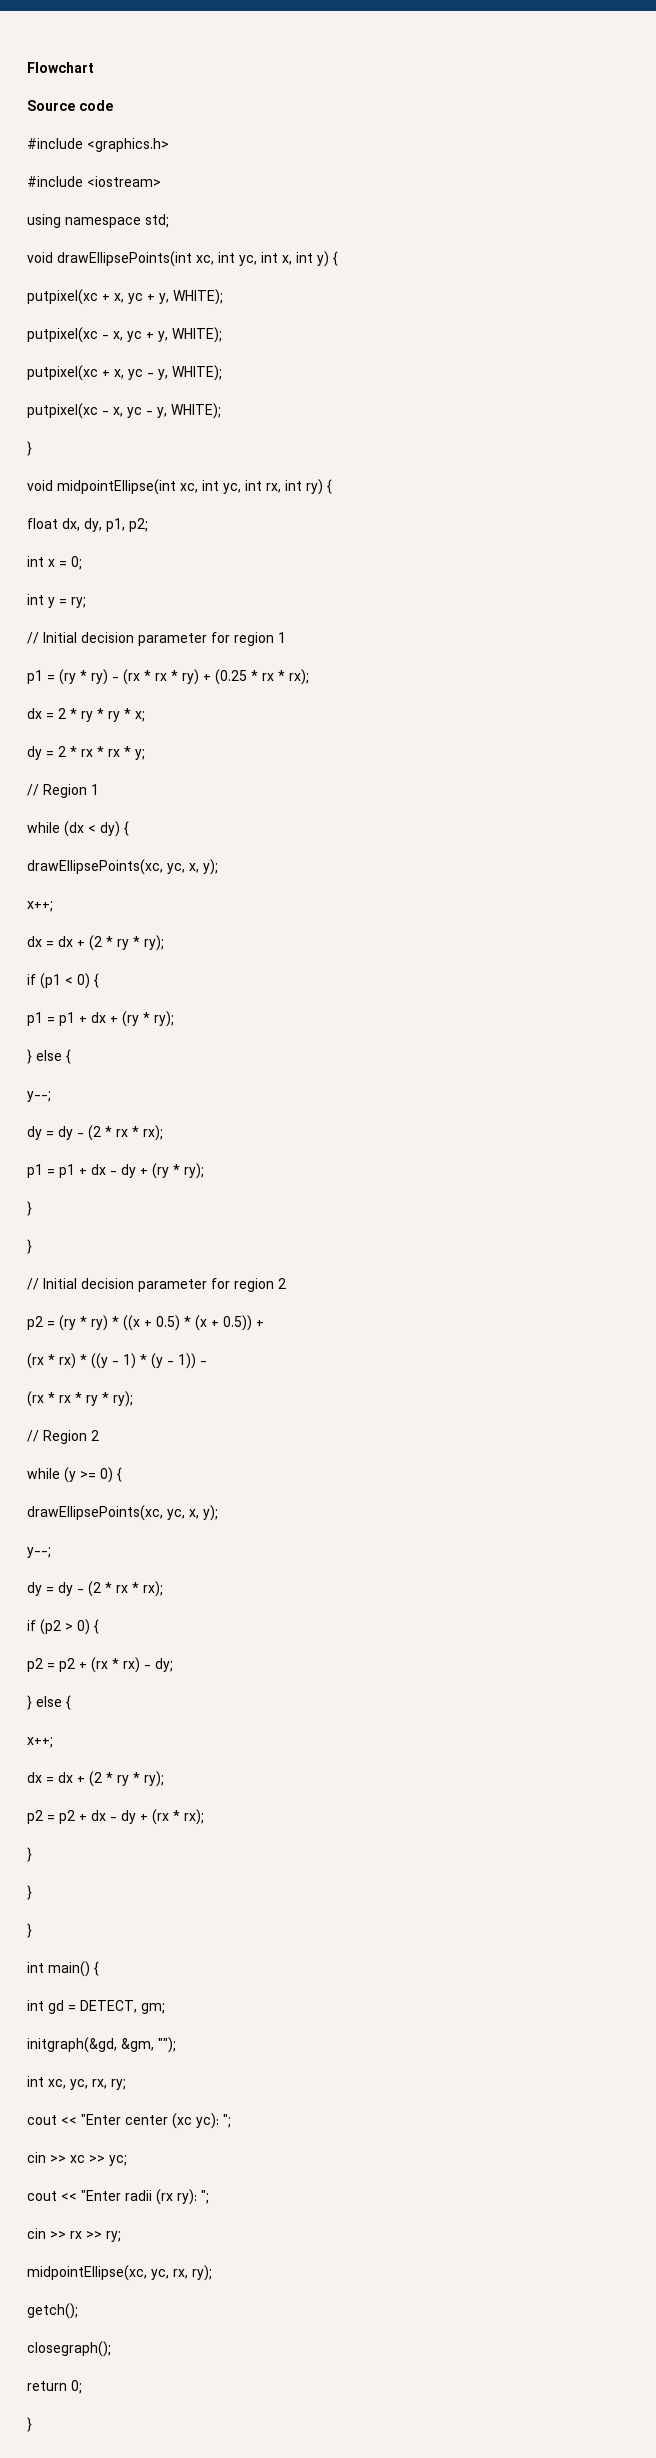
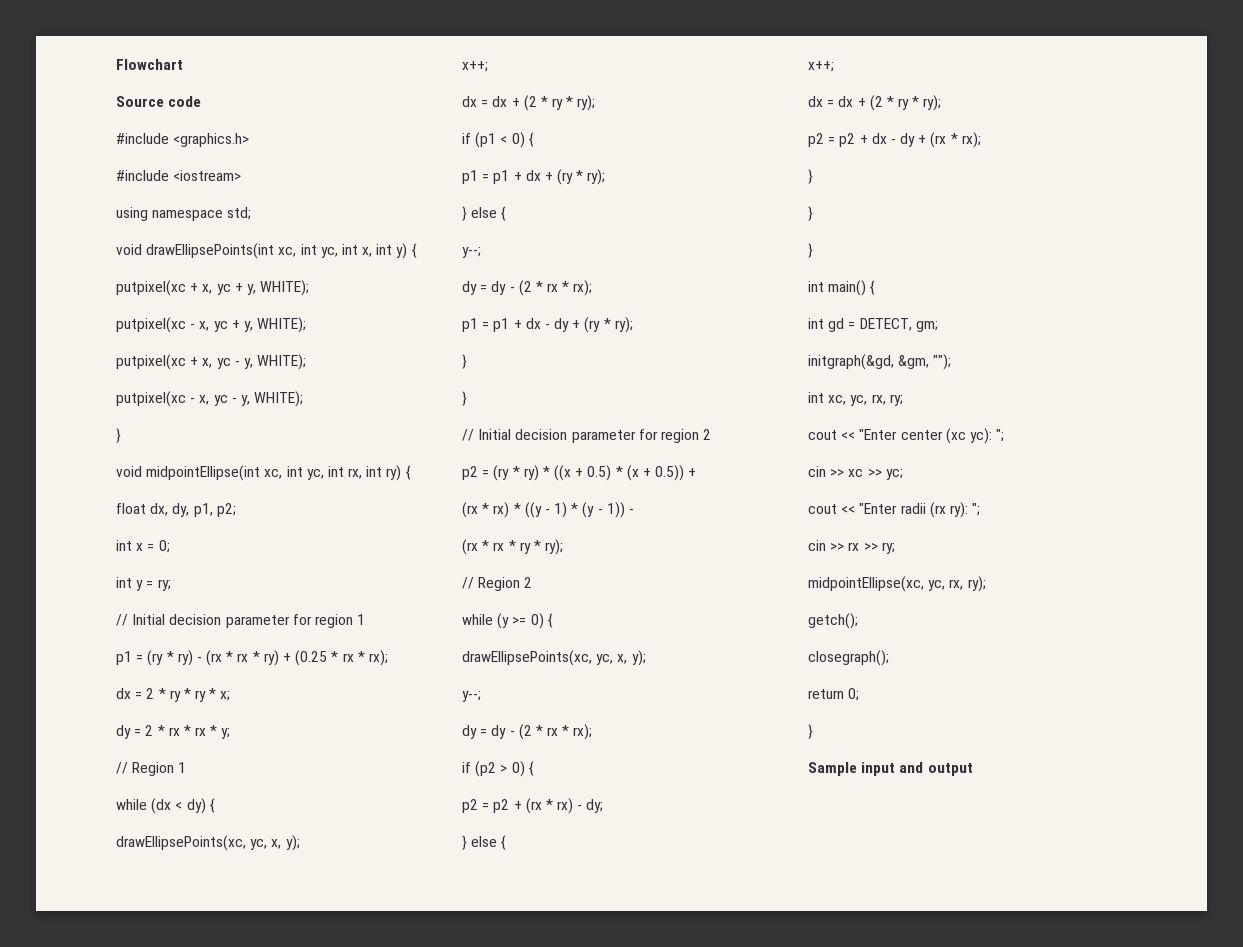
(32, 2424) none -> [808,762,973,776] // Sample input and output

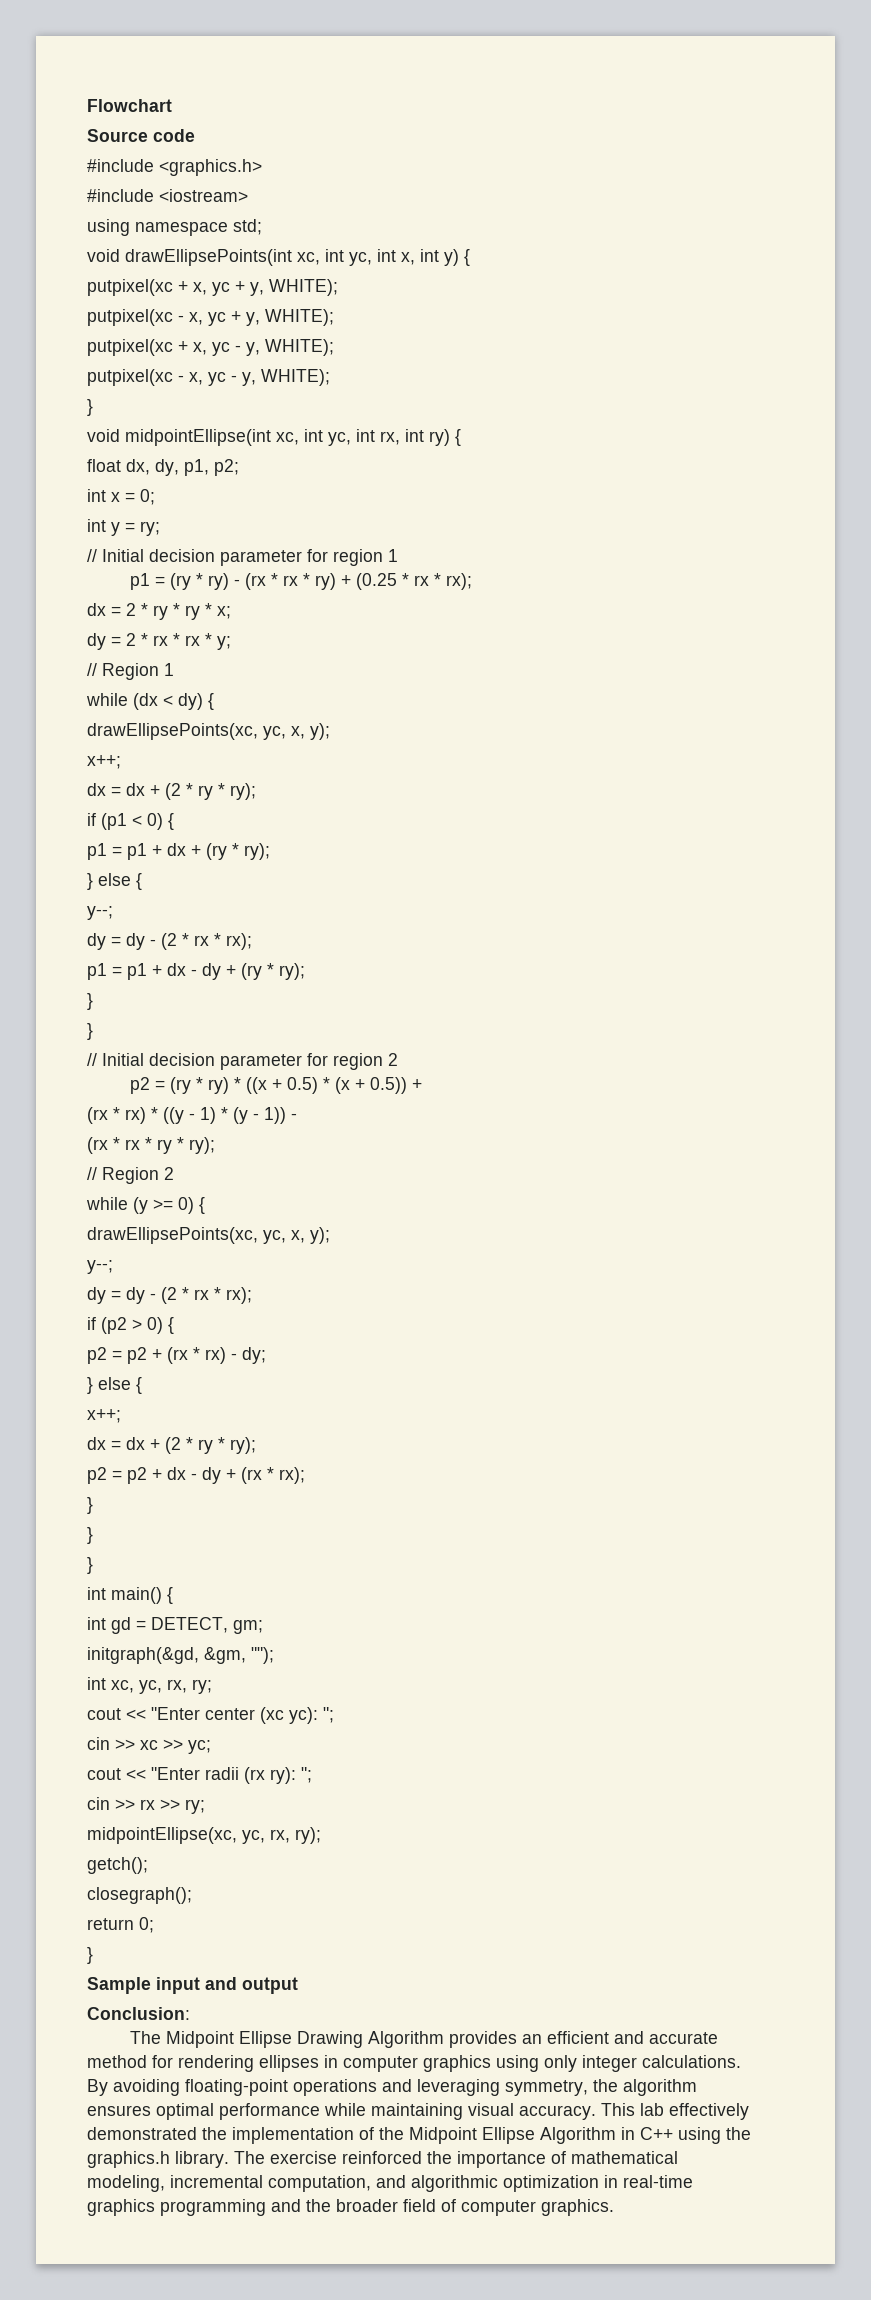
(973, 769) none -> [87,2007,190,2020] [130,2031,719,2048] [87,2055,741,2072] [87,2079,697,2096] [87,2103,749,2120] [87,2127,751,2144] [87,2151,678,2168] [87,2175,693,2192] [87,2199,614,2216] // Conclusion: // The Midpoint Ellipse Drawing Algorithm provides an efficient and accurate method for rendering ellipses in computer graphics using only integer calculations. By avoiding floating-point operations and leveraging symmetry, the algorithm ensures optimal performance while maintaining visual accuracy. This lab effectively demonstrated the implementation of the Midpoint Ellipse Algorithm in C++ using the graphics.h library. The exercise reinforced the importance of mathematical modeling, incremental computation, and algorithmic optimization in real-time graphics programming and the broader field of computer graphics.

